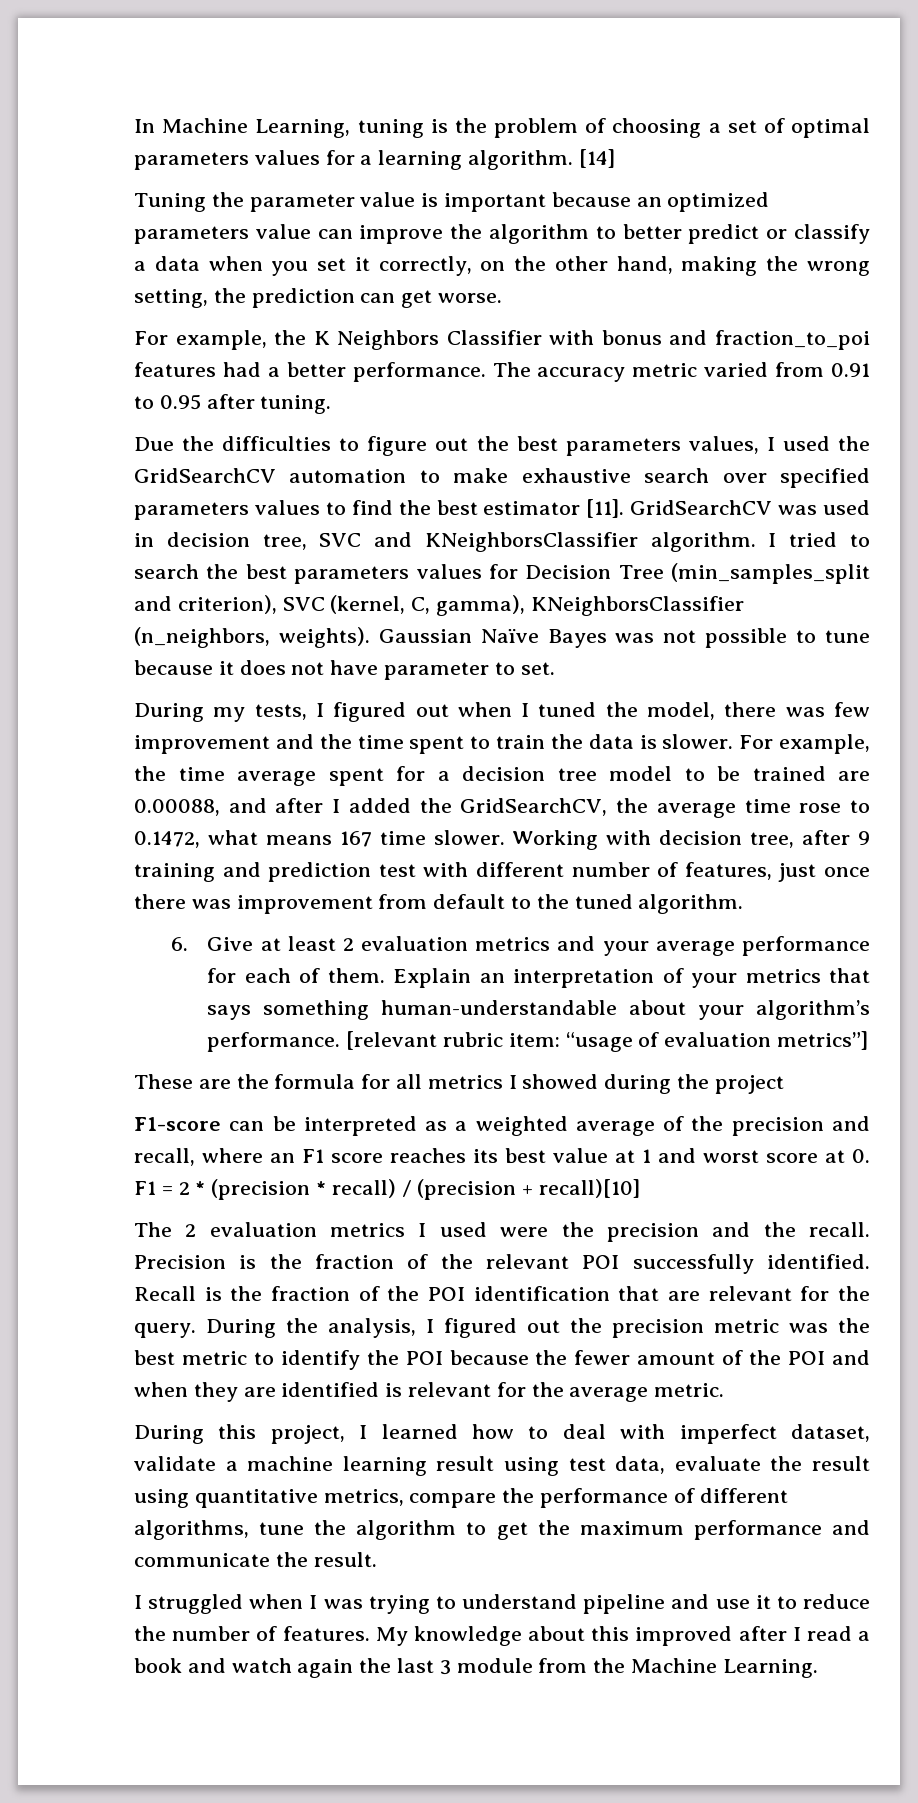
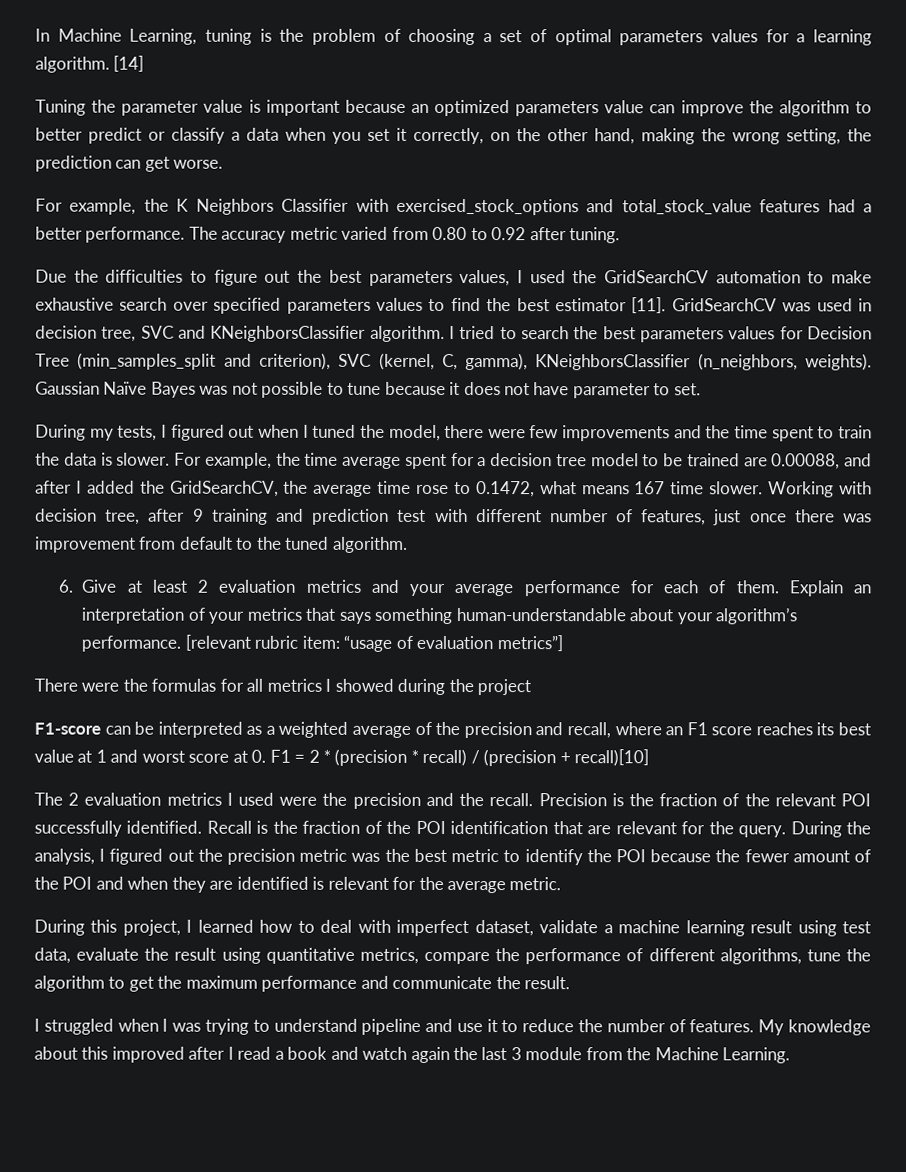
[601,330,870,350] bonus and fraction_to_poi -> [395,198,752,216] exercised_stock_options and total_stock_value
[830,363,870,377] [134,394,201,410] 0.91 to 0.95 -> [432,226,527,241] 0.80 to 0.92
[785,702,870,717] [134,735,270,754] was few improvement -> [487,425,671,442] were few improvements
[134,1074,356,1089] These are the formula -> [34,678,217,692] There were the formulas

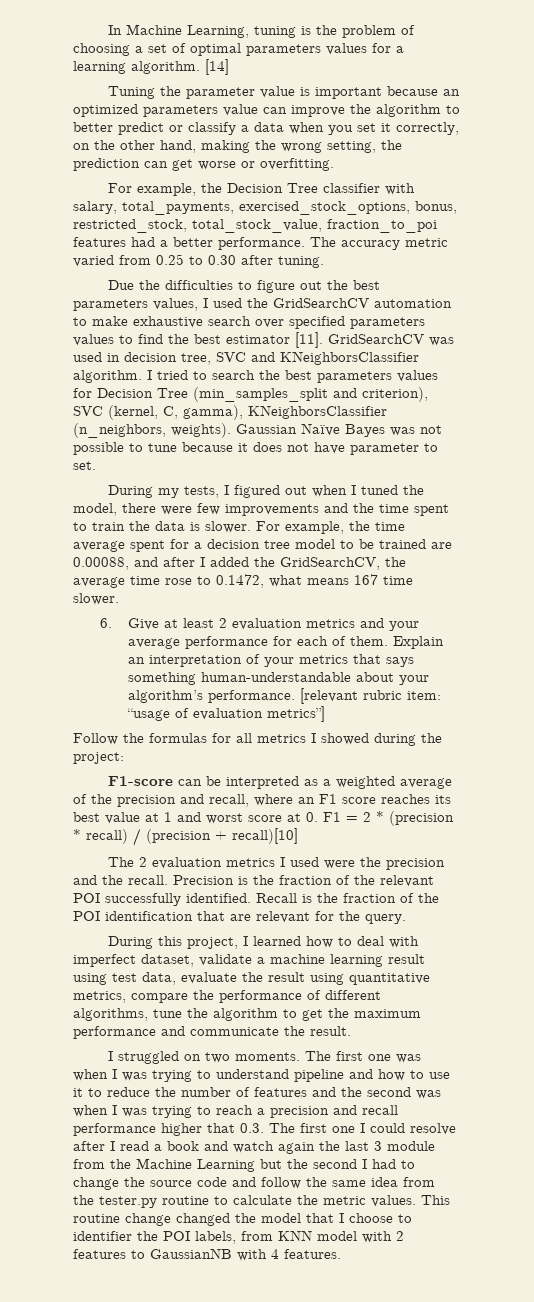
[173,159,224,169] [35,198,752,216] worse. // For example, the K Neighbors Classifier with exercised_stock_options and total_stock_value -> [198,158,334,171] [108,183,416,196] [73,201,457,215] [73,219,437,233] worse or overfitting. // For example, the Decision Tree classifier with salary, total_payments, exercised_stock_options, bonus, restricted_stock, total_stock_value, fraction_to_poi
[432,226,527,241] 0.80 to 0.92 -> [156,254,236,265] 0.25 to 0.30
[768,481,872,498] [35,508,872,526] [35,536,408,553] Working with decision tree, after 9 training and prediction test with different number of features, just once there was improvement from default to the tuned algorithm. -> (119, 599) none
[34,678,120,692] There were -> [73,733,118,745] Follow
[477,679,532,696] project -> [73,752,124,764] project:
[790,821,872,838] [34,848,872,866] [34,876,562,894] During the analysis, I figured out the precision metric was the best metric to identify the POI because the fewer amount of the POI and when they are identified is relevant for the average metric. -> (406, 919) none
(114, 1026) none -> [184,1051,422,1063] on two moments. The first one was
(454, 1025) none -> [378,1069,424,1081] how to
[689,1019,871,1036] [34,1046,185,1063] features. My knowledge about this improved -> [254,1087,441,1099] [73,1105,398,1118] [73,1123,456,1136] features and the second was when I was trying to reach a precision and recall performance higher that 0.3. The first one I could resolve
[722,1047,791,1064] Learning. -> [197,1159,415,1172] [73,1177,435,1190] [73,1195,450,1208] [73,1213,412,1226] [73,1230,404,1244] [73,1248,341,1261] Learning but the second I had to change the source code and follow the same idea from the tester.py routine to calculate the metric values. This routine change changed the model that I choose to identifier the POI labels, from KNN model with 2 features to GaussianNB with 4 features.

